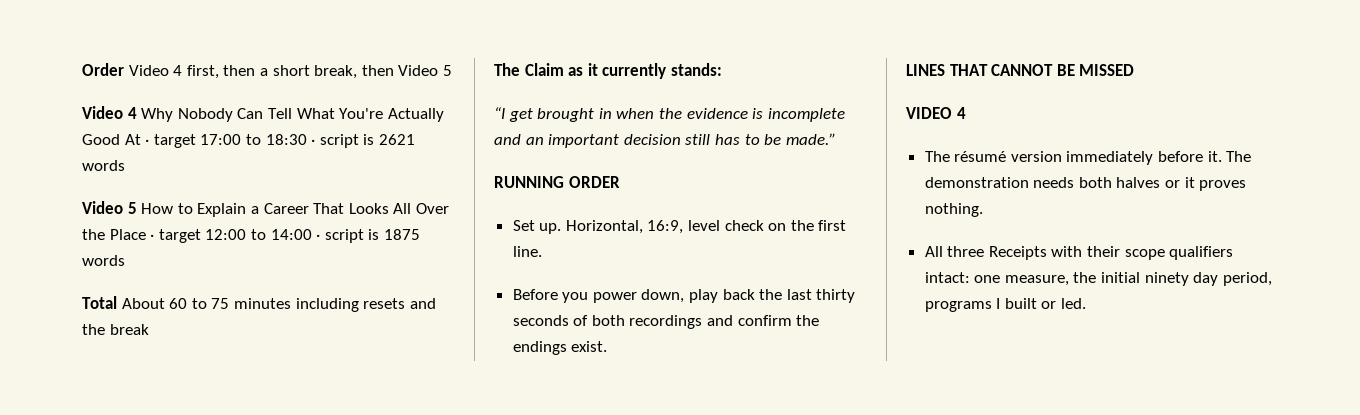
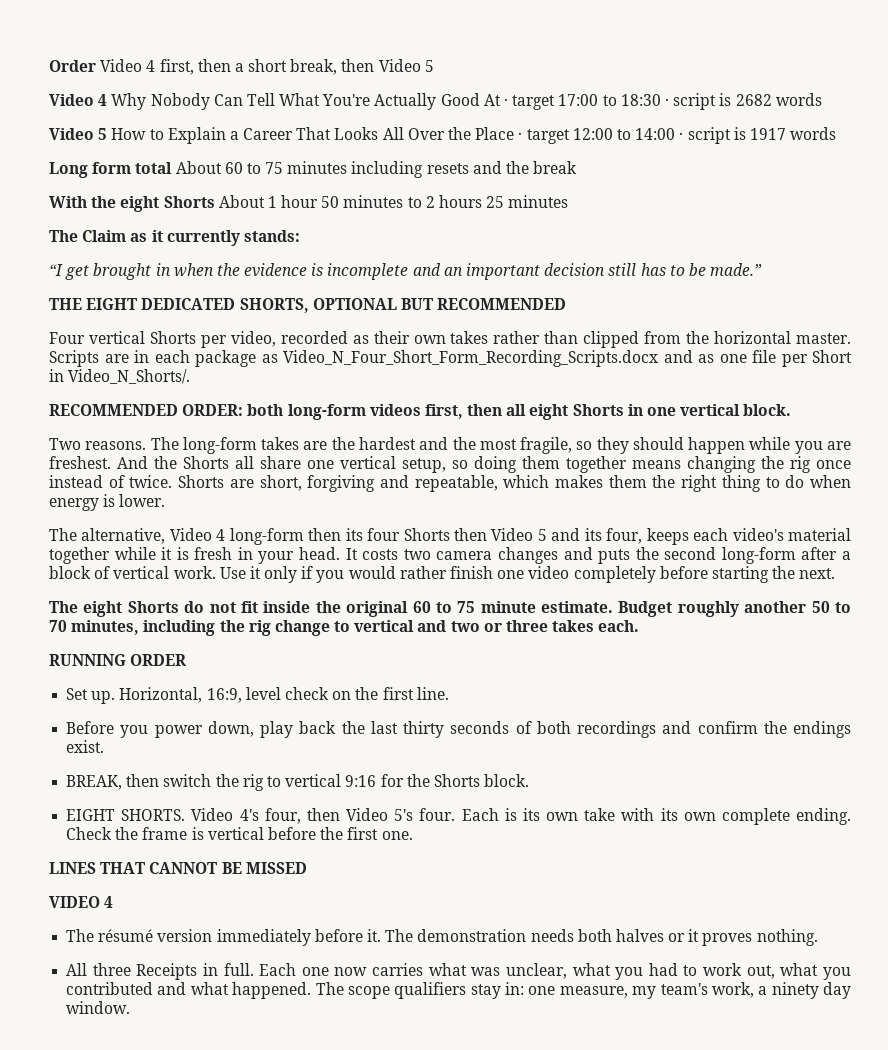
[378,134,415,145] 2621 -> [735,94,772,106] 2682
[383,229,420,240] [82,255,125,266] [82,296,117,309] 1875 words // Total -> [749,127,837,140] [49,162,173,178] 1917 words // Long form total
(149, 329) none -> [49,195,569,212] // With the eight Shorts About 1 hour 50 minutes to 2 hours 25 minutes
(836, 139) none -> [49,298,567,313] [49,331,851,348] [49,350,852,367] [49,369,191,384] [49,404,792,420] [49,437,852,454] [49,456,851,473] [49,475,852,492] [49,494,166,511] [49,528,852,545] [49,547,851,564] [49,566,836,583] [49,601,852,617] [49,620,640,636] // THE EIGHT DEDICATED SHORTS, OPTIONAL BUT RECOMMENDED // Four vertical Shorts per video, recorded as their own takes rather than clipped from the horizontal master. Scripts are in each package as Video_N_Four_Short_Form_Recording_Scripts.docx and as one file per Short in Video_N_Shorts/. // RECOMMENDED ORDER: both long-form videos first, then all eight Shorts in one vertical block. // Two reasons. The long-form takes are the hardest and the most fragile, so they should happen while you are freshest. And the Shorts all share one vertical setup, so doing them together means changing the rig once instead of twice. Shorts are short, forgiving and repeatable, which makes them the right thing to do when energy is lower. // The alternative, Video 4 long-form then its four Shorts then Video 5 and its four, keeps each video's material together while it is fresh in your head. It costs two camera changes and puts the second long-form after a block of vertical work. Use it only if you would rather finish one video completely before starting the next. // The eight Shorts do not fit inside the original 60 to 75 minute estimate. Budget roughly another 50 to 70 minutes, including the rig change to vertical and two or three takes each.
(608, 346) none -> [66,774,530,791] [66,808,851,825] [66,827,413,840] // BREAK, then switch the rig to vertical 9:16 for the Shorts block. // EIGHT SHORTS. Video 4's four, then Video 5's four. Each is its own take with its own complete ending. Check the frame is vertical before the first one.
[1051,246,1234,260] [924,272,1272,286] [924,298,1087,312] with their scope qualifiers intact: one measure, the initial ninety day period, programs I built or led. -> [202,963,851,980] [66,982,852,999] [66,1001,131,1014] in full. Each one now carries what was unclear, what you had to work out, what you contributed and what happened. The scope qualifiers stay in: one measure, my team's work, a ninety day window.

